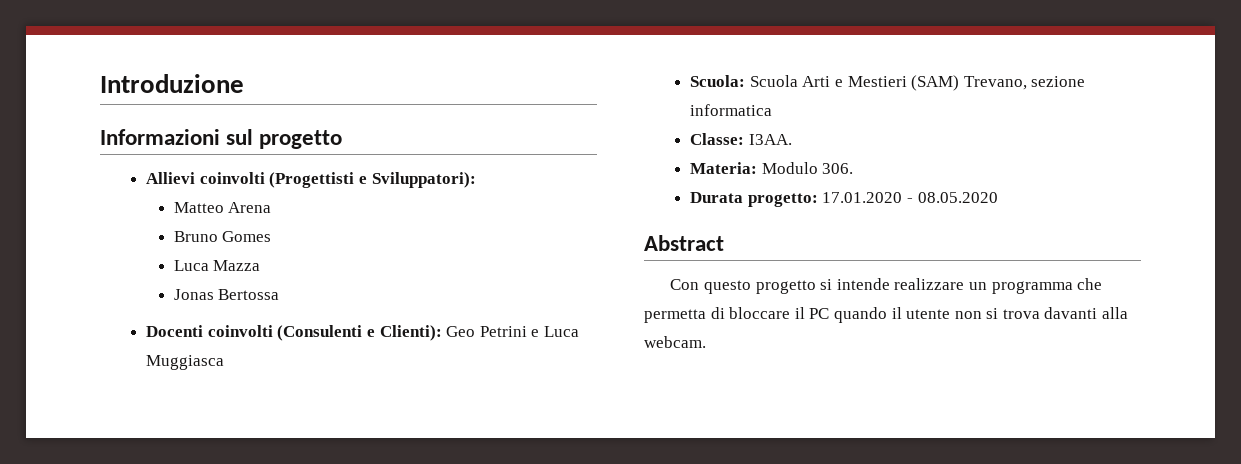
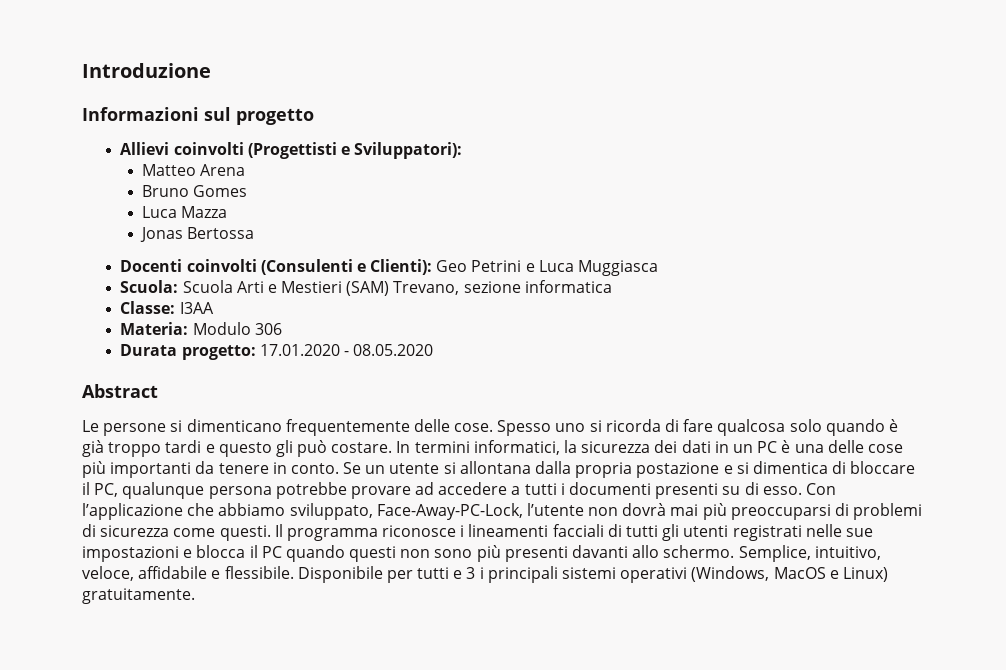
[748,134,792,145] I3AA. -> [179,302,214,314] I3AA
[822,163,854,174] 306. -> [254,323,282,335] 306
[670,278,1103,294] [644,307,1129,323] [644,336,706,348] Con questo progetto si intende realizzare un programma che permetta di bloccare il PC quando il utente non si trova davanti alla webcam. -> [82,419,898,436] [82,440,903,457] [82,461,916,478] [82,482,836,499] [82,503,923,520] [82,524,873,541] [82,545,881,562] [82,566,888,583] [82,588,195,604] Le persone si dimenticano frequentemente delle cose. Spesso uno si ricorda di fare qualcosa solo quando è già troppo tardi e questo gli può costare. In termini informatici, la sicurezza dei dati in un PC è una delle cose più importanti da tenere in conto. Se un utente si allontana dalla propria postazione e si dimentica di bloccare il PC, qualunque persona potrebbe provare ad accedere a tutti i documenti presenti su di esso. Con l’applicazione che abbiamo sviluppato, Face-Away-PC-Lock, l’utente non dovrà mai più preoccuparsi di problemi di sicurezza come questi. Il programma riconosce i lineamenti facciali di tutti gli utenti registrati nelle sue impostazioni e blocca il PC quando questi non sono più presenti davanti allo schermo. Semplice, intuitivo, veloce, affidabile e flessibile. Disponibile per tutti e 3 i principali sistemi operativi (Windows, MacOS e Linux) gratuitamente.

